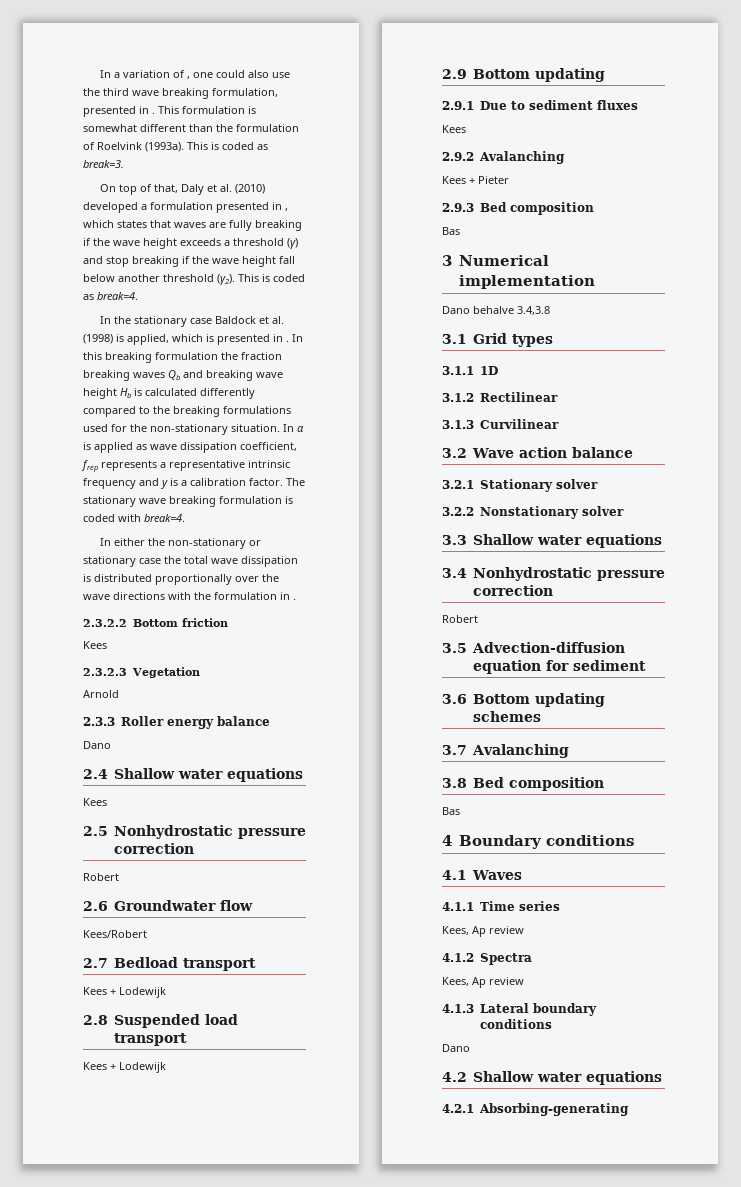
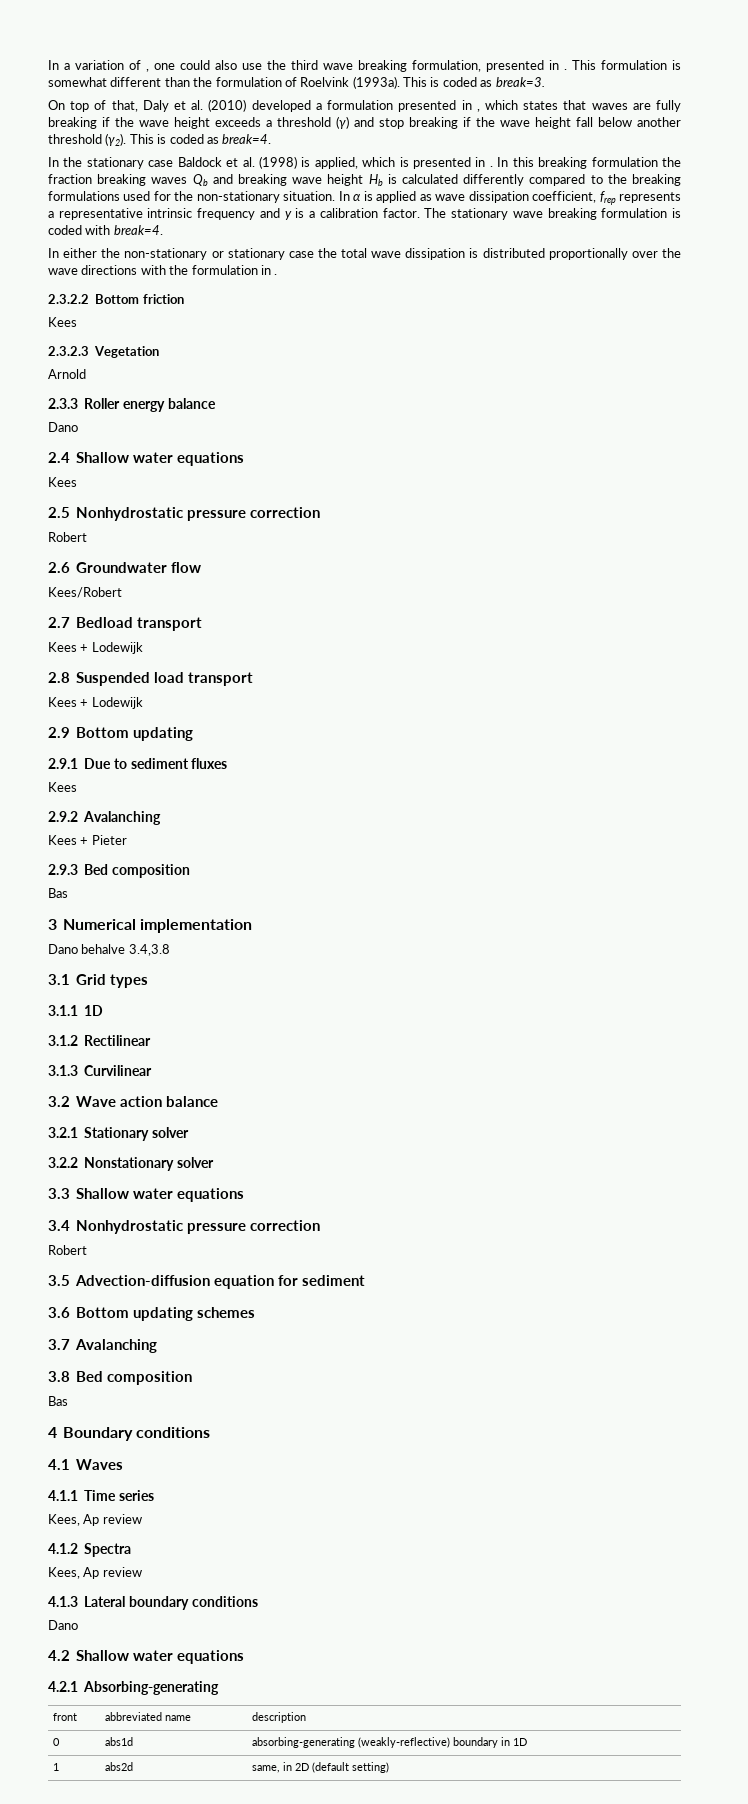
(629, 1109) none -> [53,1713,78,1721] [105,1712,192,1721] [252,1712,307,1723] [53,1738,61,1746] [105,1737,134,1746] [252,1737,528,1748] [53,1763,60,1771] [105,1762,134,1771] [252,1762,390,1773] // front | abbreviated name | description // 0 | abs1d | absorbing-generating (weakly-reflective) boundary in 1D // 1 | abs2d | same, in 2D (default setting)

